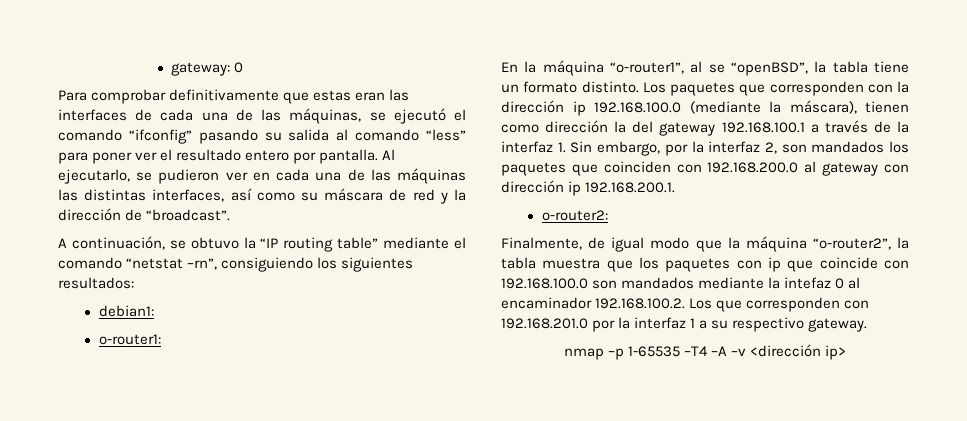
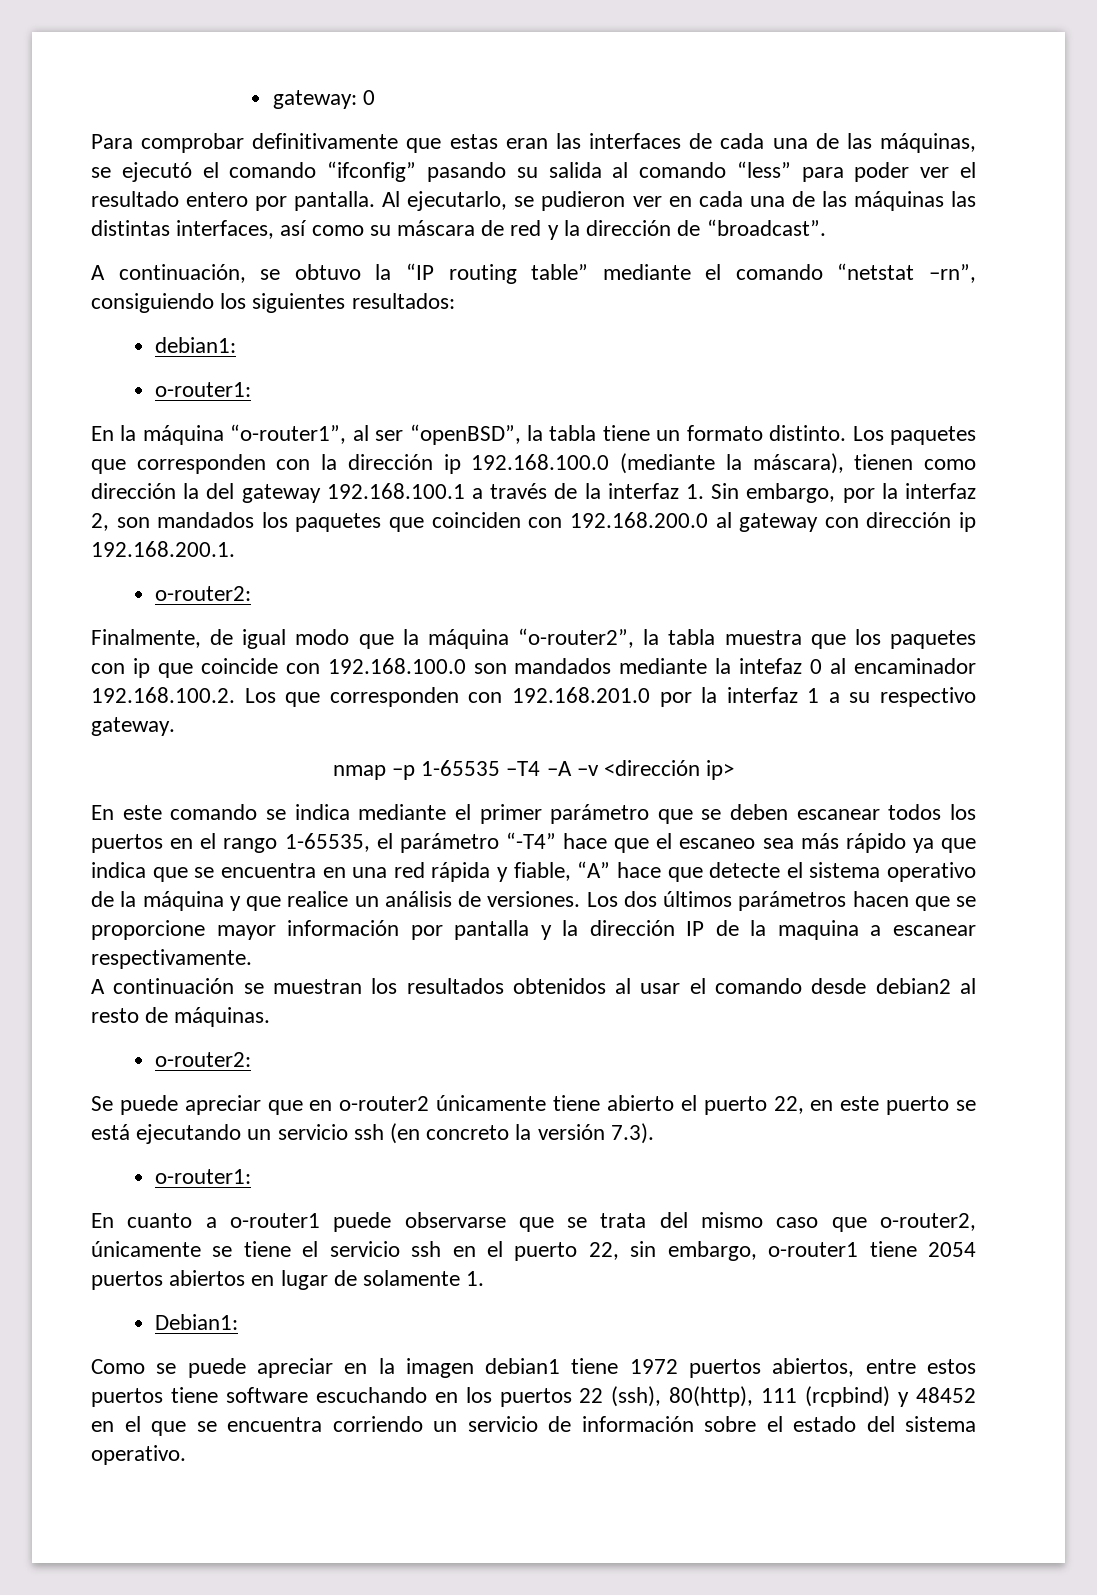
[92,152,133,164] poner -> [854,162,910,182] poder
[708,64,725,73] se -> [375,430,404,441] ser
(847, 352) none -> [91,804,976,824] [91,832,976,853] [91,861,976,882] [91,891,976,911] [91,920,977,940] [91,949,252,969] [91,978,976,994] [91,1007,271,1027] [155,1052,252,1067] [91,1095,977,1115] [91,1123,654,1144] [155,1169,252,1184] [91,1212,976,1232] [91,1241,977,1261] [91,1270,485,1290] [155,1314,239,1330] [91,1358,976,1378] [91,1386,976,1407] [91,1416,976,1436] [91,1445,186,1465] // En este comando se indica mediante el primer parámetro que se deben escanear todos los puertos en el rango 1-65535, el parámetro “-T4” hace que el escaneo sea más rápido ya que indica que se encuentra en una red rápida y fiable, “A” hace que detecte el sistema operativo de la máquina y que realice un análisis de versiones. Los dos últimos parámetros hacen que se proporcione mayor información por pantalla y la dirección IP de la maquina a escanear respectivamente. // A continuación se muestran los resultados obtenidos al usar el comando desde debian2 al resto de máquinas. // o-router2: // Se puede apreciar que en o-router2 únicamente tiene abierto el puerto 22, en este puerto se está ejecutando un servicio ssh (en concreto la versión 7.3). // o-router1: // En cuanto a o-router1 puede observarse que se trata del mismo caso que o-router2, únicamente se tiene el servicio ssh en el puerto 22, sin embargo, o-router1 tiene 2054 puertos abiertos en lugar de solamente 1. // Debian1: // Como se puede apreciar en la imagen debian1 tiene 1972 puertos abiertos, entre estos puertos tiene software escuchando en los puertos 22 (ssh), 80(http), 111 (rcpbind) y 48452 en el que se encuentra corriendo un servicio de información sobre el estado del sistema operativo.

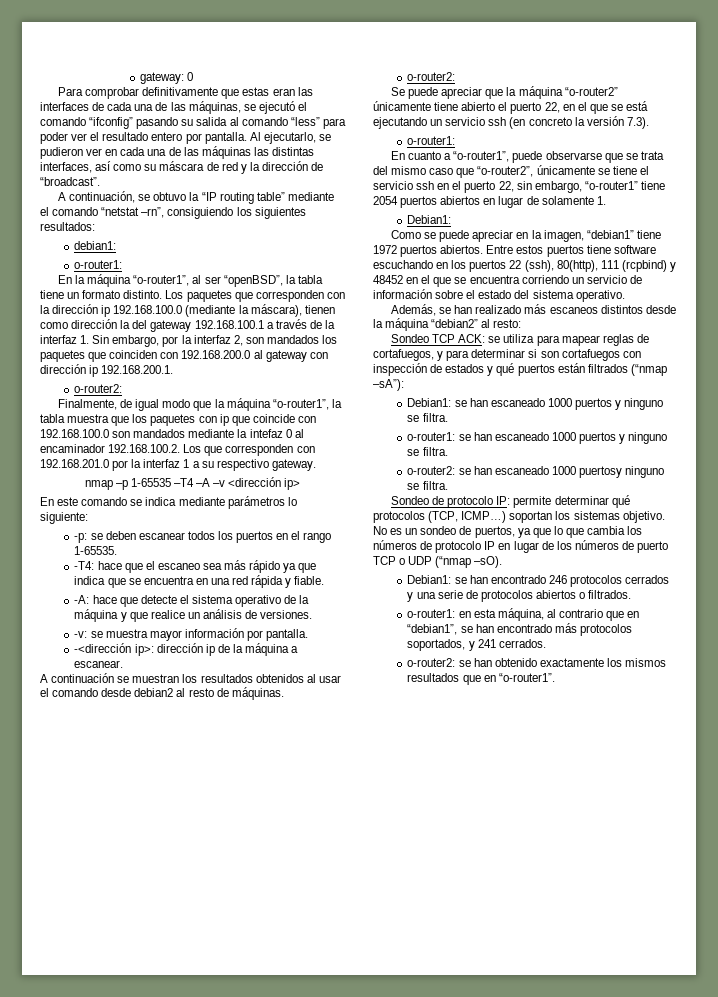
[518,628,635,648] “o-router2”, -> [272,399,329,410] “o-router1”,
[454,804,693,824] el primer parámetro que -> [227,496,297,509] [40,512,88,524] [74,533,88,543] parámetros lo siguiente: // -p:
[284,832,556,853] 1-65535, el parámetro “-T4” -> [74,546,118,555] [74,561,95,570] 1-65535. // -T4:
[513,861,611,881] fiable, “A” -> [294,576,325,585] [74,595,90,604] fiable. // -A:
[586,891,976,911] [91,920,977,940] [91,949,252,969] Los dos últimos parámetros hacen que se proporcione mayor información por pantalla y la dirección IP de la maquina a escanear respectivamente. -> [74,628,309,641] [74,643,299,656] [74,660,124,668] // -v: se muestra mayor información por pantalla. // -<dirección ip>: dirección ip de la máquina a escanear.
[309,1096,430,1111] en o-router2 -> [506,86,618,99] la máquina “o-router2”
[840,1096,950,1115] este puerto -> [577,102,608,114] el que
[229,1213,320,1228] o-router1 -> [453,151,510,162] “o-router1”,
[879,1213,976,1231] o-router2, -> [477,166,534,177] “o-router2”,
[768,1242,859,1257] o-router1 -> [584,181,638,190] “o-router1”
[405,1358,561,1378] imagen debian1 -> [543,230,634,242] imagen, “debian1”
[772,1358,916,1377] abiertos, entre -> [440,245,514,254] abiertos. Entre
(186, 1455) none -> [391,304,676,316] [373,318,522,331] [391,334,649,346] [373,349,641,361] [373,363,667,376] [373,379,404,391] [407,398,664,410] [407,413,448,422] [407,432,668,444] [407,447,448,456] [407,466,665,478] [407,481,448,490] [391,495,630,508] [373,511,665,523] [373,526,643,538] [373,540,669,553] [373,556,503,568] [407,575,670,587] [407,590,632,602] [407,608,640,621] [407,623,632,636] [407,639,546,651] [407,658,667,667] [407,673,555,685] // Además, se han realizado más escaneos distintos desde la máquina “debian2” al resto: // Sondeo TCP ACK: se utiliza para mapear reglas de cortafuegos, y para determinar si son cortafuegos con inspección de estados y qué puertos están filtrados (“nmap –sA”): // Debian1: se han escaneado 1000 puertos y ninguno se filtra. // o-router1: se han escaneado 1000 puertos y ninguno se filtra. // o-router2: se han escaneado 1000 puertosy ninguno se filtra. // Sondeo de protocolo IP: permite determinar qué protocolos (TCP, ICMP…) soportan los sistemas objetivo. No es un sondeo de puertos, ya que lo que cambia los números de protocolo IP en lugar de los números de puerto TCP o UDP (“nmap –sO). // Debian1: se han encontrado 246 protocolos cerrados y una serie de protocolos abiertos o filtrados. // o-router1: en esta máquina, al contrario que en “debian1”, se han encontrado más protocolos soportados, y 241 cerrados. // o-router2: se han obtenido exactamente los mismos resultados que en “o-router1”.

